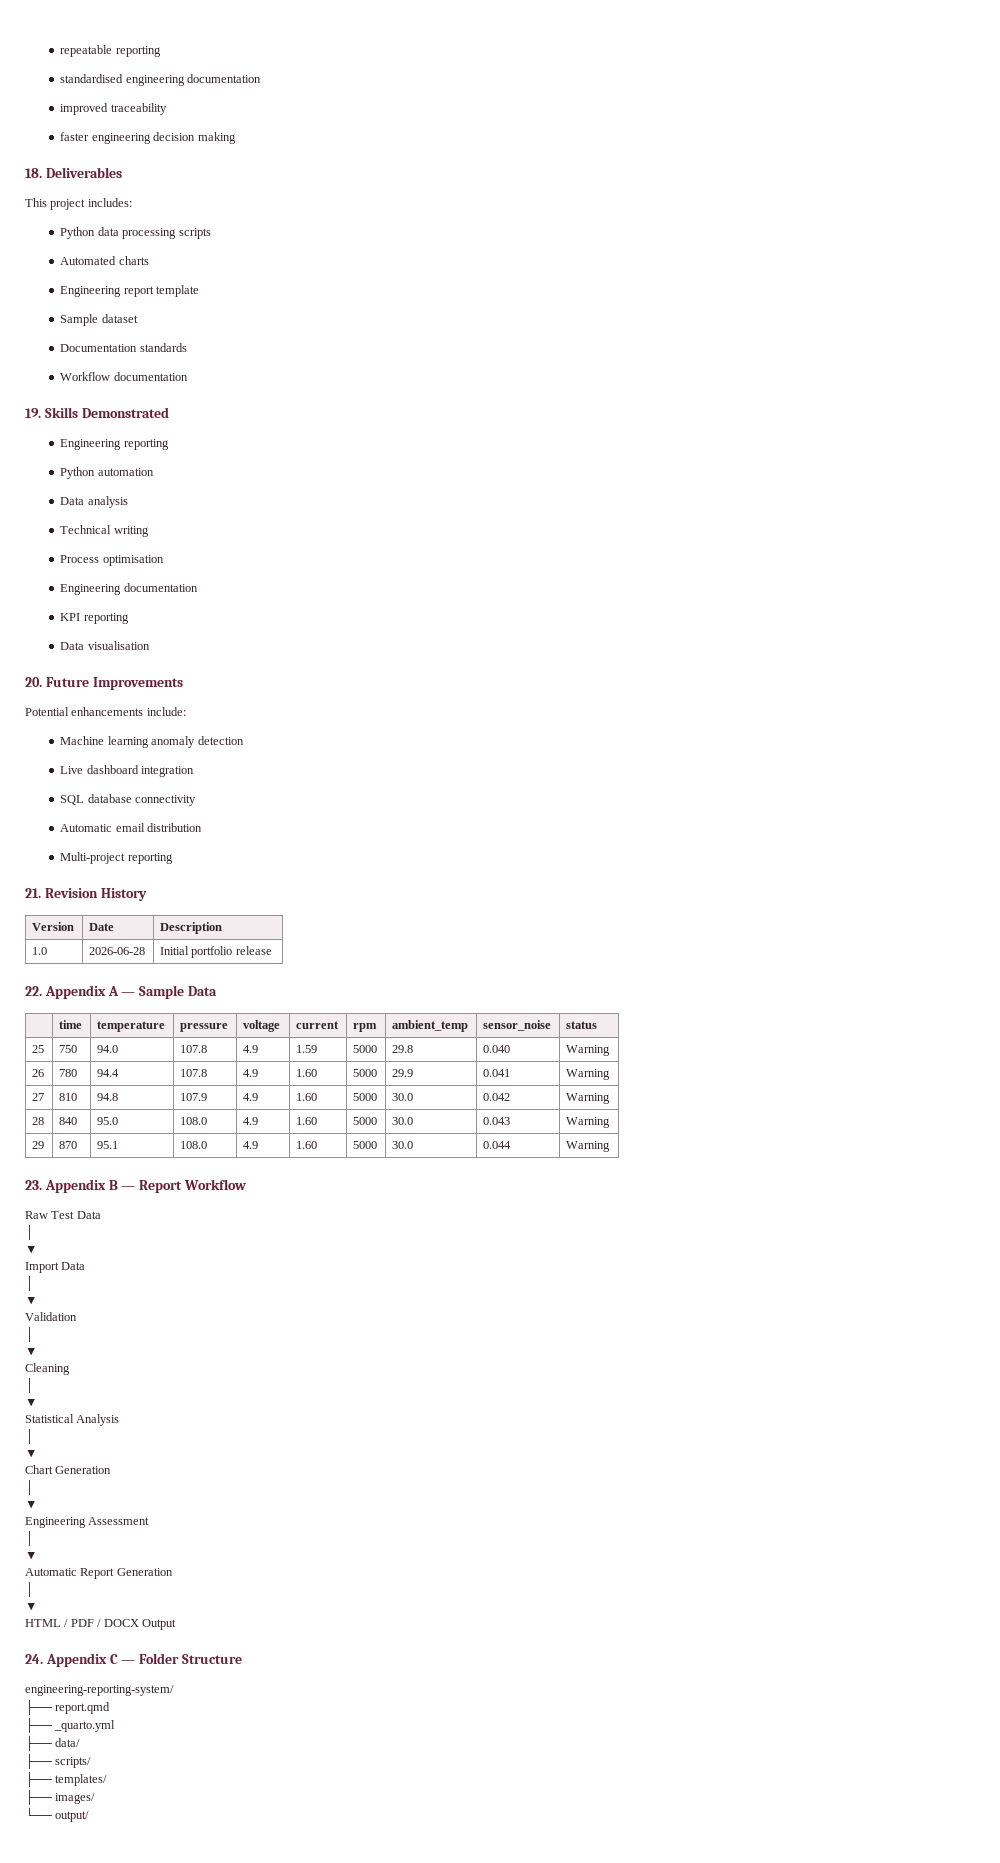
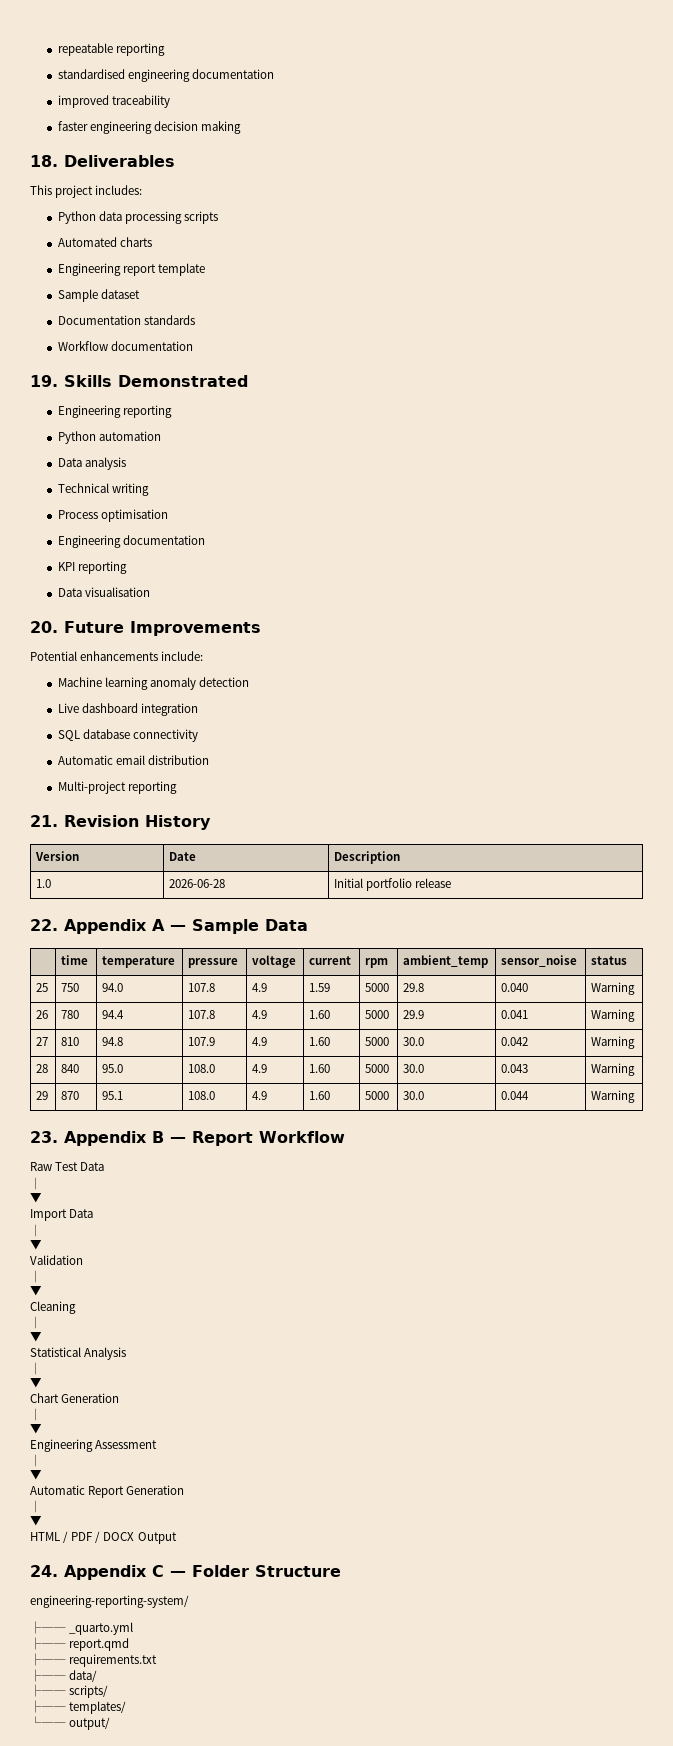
(174, 1690) none -> [30,1621,134,1635] // ├── _quarto.yml
[54,1720,116,1732] _quarto.yml -> [69,1654,158,1667] requirements.txt
[25,1789,96,1805] // ├── images/ -> (127, 1707) none

